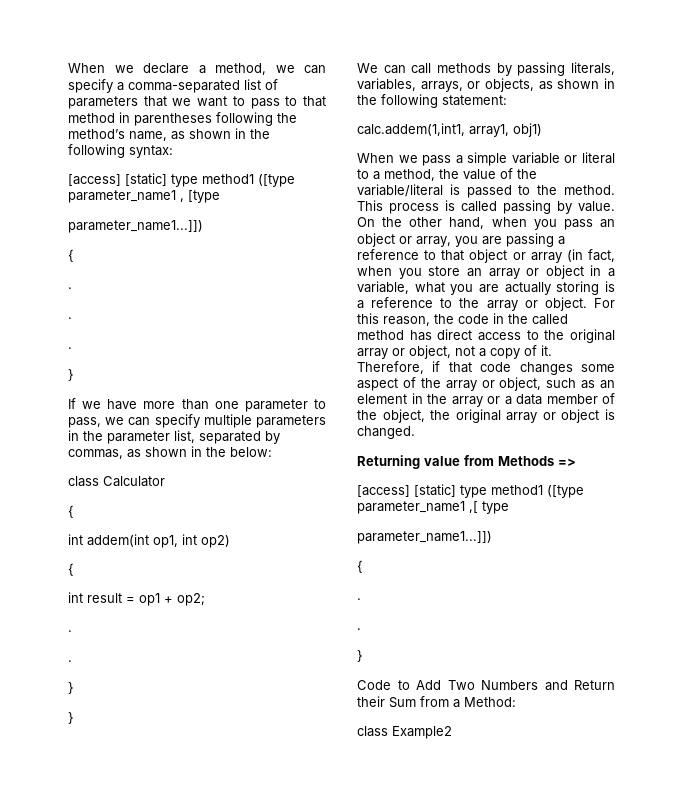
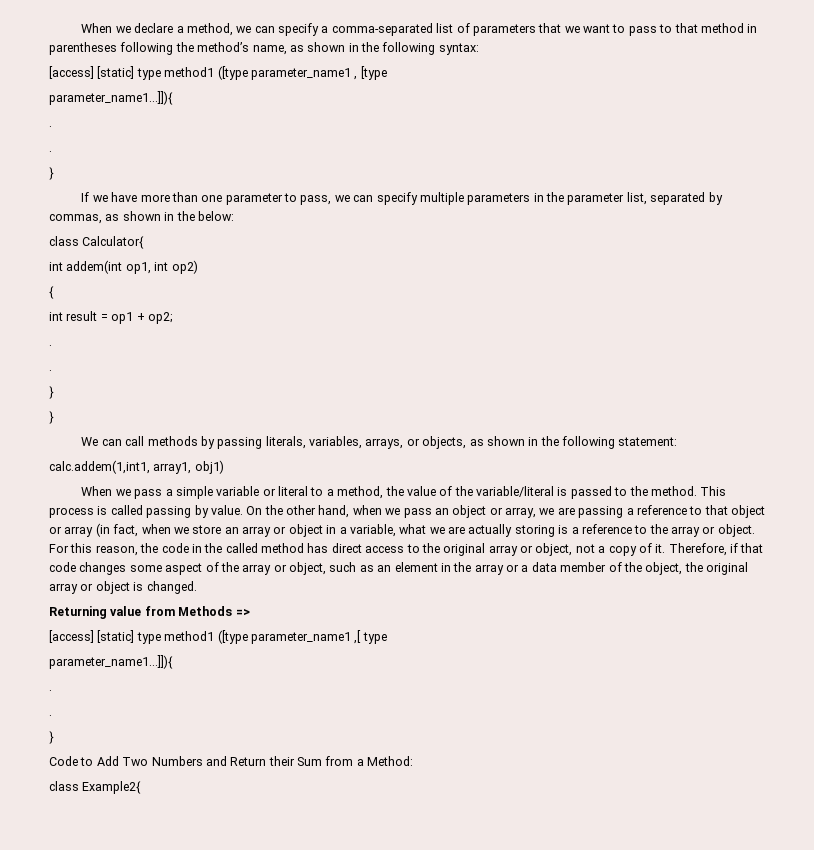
[68,220,203,233] [68,249,74,262] [68,287,72,289] parameter_name1...]]) // { // . -> [49,91,173,105] parameter_name1...]]){
[103,476,165,487] [68,505,74,518] Calculator // { -> [82,236,145,249] Calculator{
[533,219,557,230] you -> [385,508,401,515] we
[455,236,478,247] you -> [539,508,555,515] we
[398,268,422,279] you -> [173,527,189,534] we
[450,284,474,295] you -> [429,527,445,534] we
[357,531,492,544] [357,560,363,573] parameter_name1...]]) // { -> [49,655,173,669] parameter_name1...]]){
[392,726,452,739] Example2 -> [82,781,142,794] Example2{

